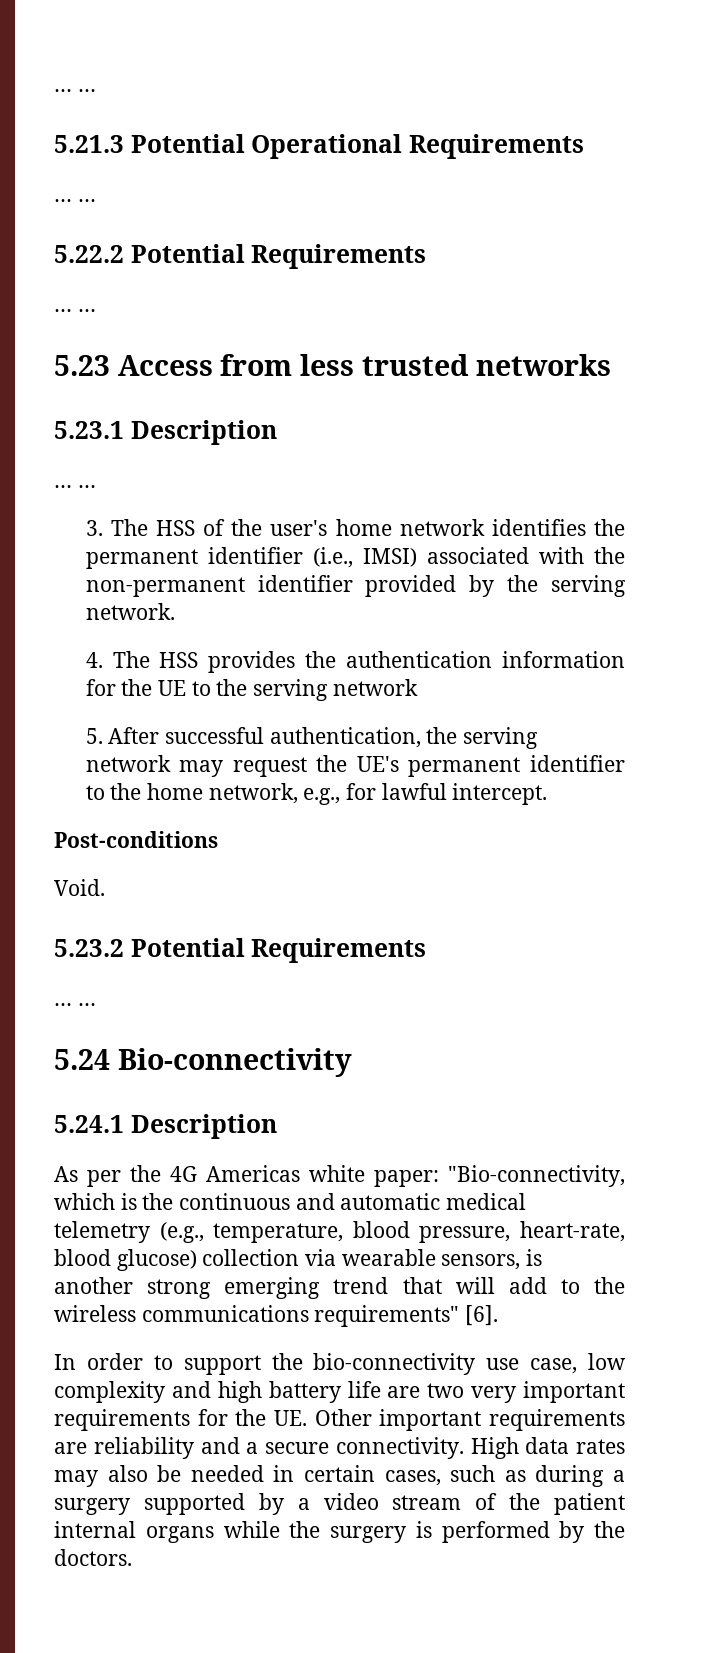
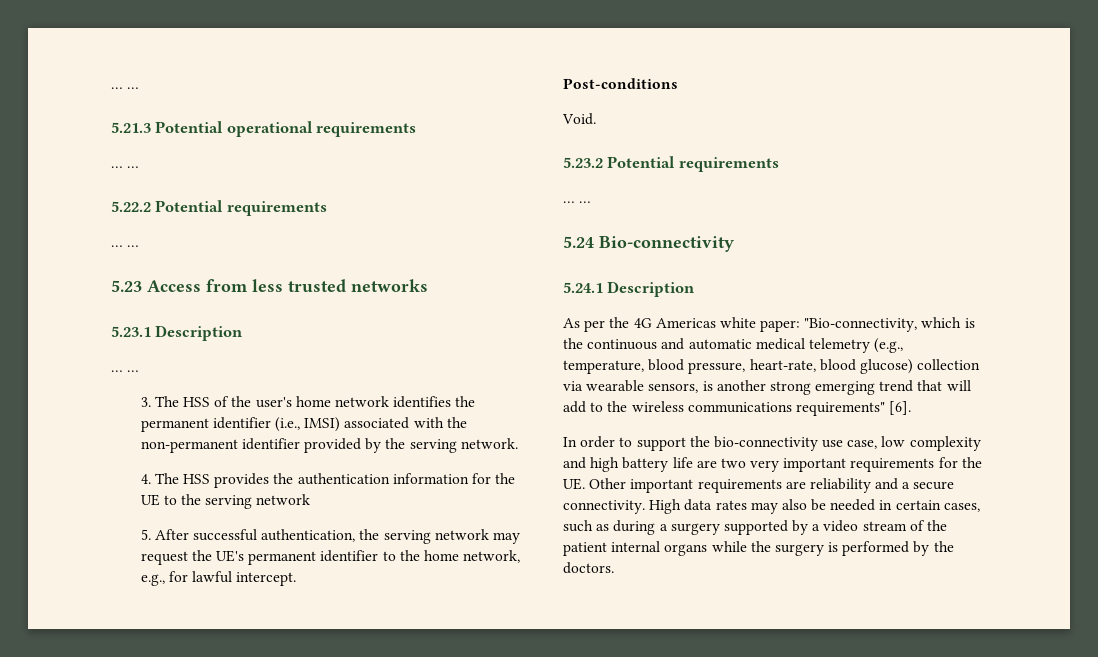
[251,134,584,159] Operational Requirements -> [226,121,417,137] operational requirements
[251,244,427,269] Requirements -> [226,201,327,216] requirements
[251,938,427,963] Requirements -> [678,157,779,172] requirements

